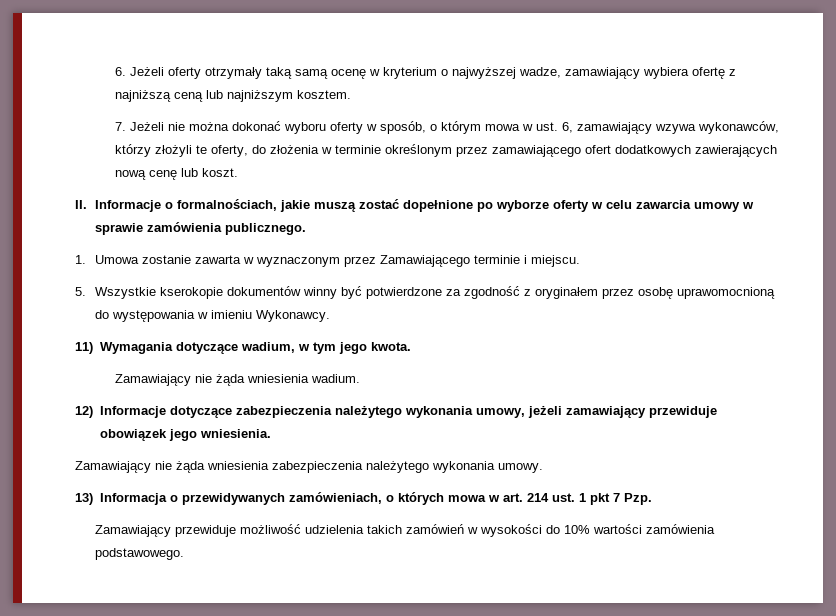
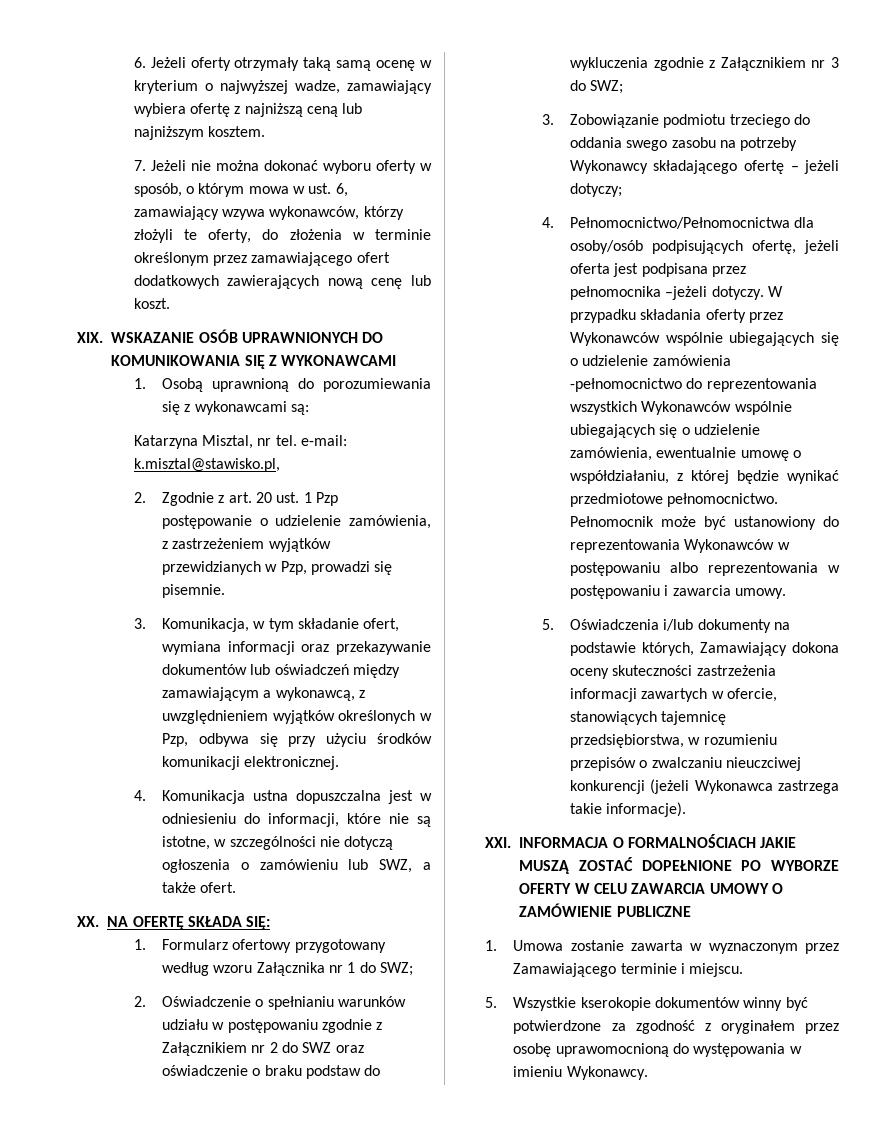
[75,199,755,212] [95,222,307,235] II. Informacje o formalnościach, jakie muszą zostać dopełnione po wyborze oferty w celu zawarcia umowy w sprawie zamówienia publicznego. -> [77,329,384,343] [111,355,397,369] [133,378,432,392] [161,401,309,415] [133,435,348,449] [133,458,280,472] [133,492,338,506] [161,515,432,529] [161,538,331,552] [161,561,393,575] [161,584,225,598] [133,618,400,632] [161,641,432,655] [161,664,400,678] [161,687,365,701] [161,710,432,724] [161,733,432,747] [161,756,340,770] [133,790,433,804] [161,813,431,827] [161,836,394,850] [161,859,431,873] [161,882,237,893] [77,916,271,930] [133,939,386,953] [161,962,413,976] [133,996,406,1010] [161,1019,383,1033] [161,1042,364,1056] [161,1065,381,1079] [569,57,839,71] [569,80,624,94] [541,114,810,128] [569,137,798,151] [569,160,840,174] [569,183,622,197] [541,217,815,229] [569,240,840,254] [569,263,746,277] [569,286,783,300] [569,309,783,323] [569,332,839,346] [569,355,731,366] [569,378,817,392] [569,401,792,415] [569,424,760,438] [569,447,801,461] [569,470,840,484] [569,493,779,507] [569,516,840,530] [569,539,790,553] [569,562,840,576] [569,585,786,599] [541,619,790,633] [569,642,839,656] [569,665,776,679] [569,688,777,702] [569,711,727,725] [569,734,777,748] [569,757,801,771] [569,779,839,794] [569,802,687,817] [485,834,797,848] [519,857,839,874] [519,883,783,894] [519,903,691,917] XIX. WSKAZANIE OSÓB UPRAWNIONYCH DO KOMUNIKOWANIA SIĘ Z WYKONAWCAMI // 1. Osobą uprawnioną do porozumiewania się z wykonawcami są: // Katarzyna Misztal, nr tel. e-mail: k.misztal@stawisko.pl, // 2. Zgodnie z art. 20 ust. 1 Pzp postępowanie o udzielenie zamówienia, z zastrzeżeniem wyjątków przewidzianych w Pzp, prowadzi się pisemnie. // 3. Komunikacja, w tym składanie ofert, wymiana informacji oraz przekazywanie dokumentów lub oświadczeń między zamawiającym a wykonawcą, z uwzględnieniem wyjątków określonych w Pzp, odbywa się przy użyciu środków komunikacji elektronicznej. // 4. Komunikacja ustna dopuszczalna jest w odniesieniu do informacji, które nie są istotne, w szczególności nie dotyczą ogłoszenia o zamówieniu lub SWZ, a także ofert. // XX. NA OFERTĘ SKŁADA SIĘ: // 1. Formularz ofertowy przygotowany według wzoru Załącznika nr 1 do SWZ; // 2. Oświadczenie o spełnianiu warunków udziału w postępowaniu zgodnie z Załącznikiem nr 2 do SWZ oraz oświadczenie o braku podstaw do wykluczenia zgodnie z Załącznikiem nr 3 do SWZ; // 3. Zobowiązanie podmiotu trzeciego do oddania swego zasobu na potrzeby Wykonawcy składającego ofertę – jeżeli dotyczy; // 4. Pełnomocnictwo/Pełnomocnictwa dla osoby/osób podpisujących ofertę, jeżeli oferta jest podpisana przez pełnomocnika –jeżeli dotyczy. W przypadku składania oferty przez Wykonawców wspólnie ubiegających się o udzielenie zamówienia -pełnomocnictwo do reprezentowania wszystkich Wykonawców wspólnie ubiegających się o udzielenie zamówienia, ewentualnie umowę o współdziałaniu, z której będzie wynikać przedmiotowe pełnomocnictwo. Pełnomocnik może być ustanowiony do reprezentowania Wykonawców w postępowaniu albo reprezentowania w postępowaniu i zawarcia umowy. // 5. Oświadczenia i/lub dokumenty na podstawie których, Zamawiający dokona oceny skuteczności zastrzeżenia informacji zawartych w ofercie, stanowiących tajemnicę przedsiębiorstwa, w rozumieniu przepisów o zwalczaniu nieuczciwej konkurencji (jeżeli Wykonawca zastrzega takie informacje). // XXI. INFORMACJA O FORMALNOŚCIACH JAKIE MUSZĄ ZOSTAĆ DOPEŁNIONE PO WYBORZE OFERTY W CELU ZAWARCIA UMOWY O ZAMÓWIENIE PUBLICZNE
[75,342,411,354] [115,374,361,386] [75,405,717,418] [99,429,271,441] [75,461,544,473] [75,492,652,505] [95,524,716,537] [95,548,185,560] // 11) Wymagania dotyczące wadium, w tym jego kwota. // Zamawiający nie żąda wniesienia wadium. // 12) Informacje dotyczące zabezpieczenia należytego wykonania umowy, jeżeli zamawiający przewiduje obowiązek jego wniesienia. // Zamawiający nie żąda wniesienia zabezpieczenia należytego wykonania umowy. // 13) Informacja o przewidywanych zamówieniach, o których mowa w art. 214 ust. 1 pkt 7 Pzp. // Zamawiający przewiduje możliwość udzielenia takich zamówień w wysokości do 10% wartości zamówienia podstawowego. -> (648, 1073) none

